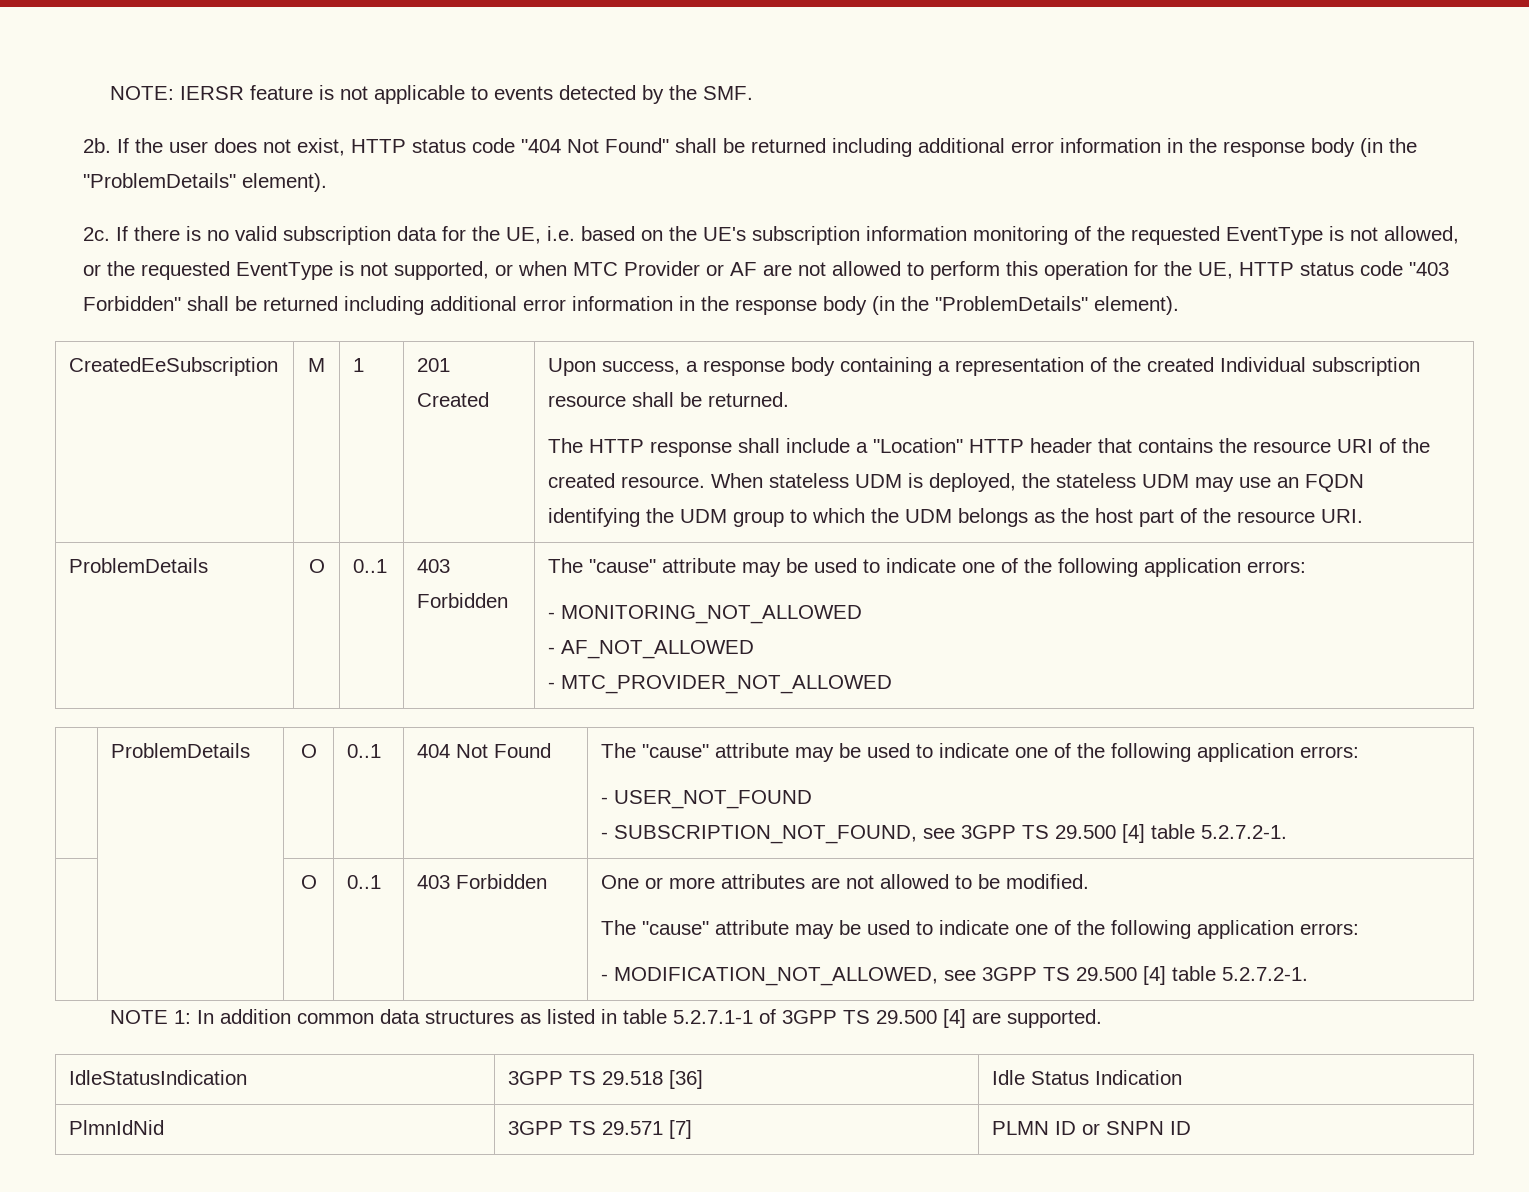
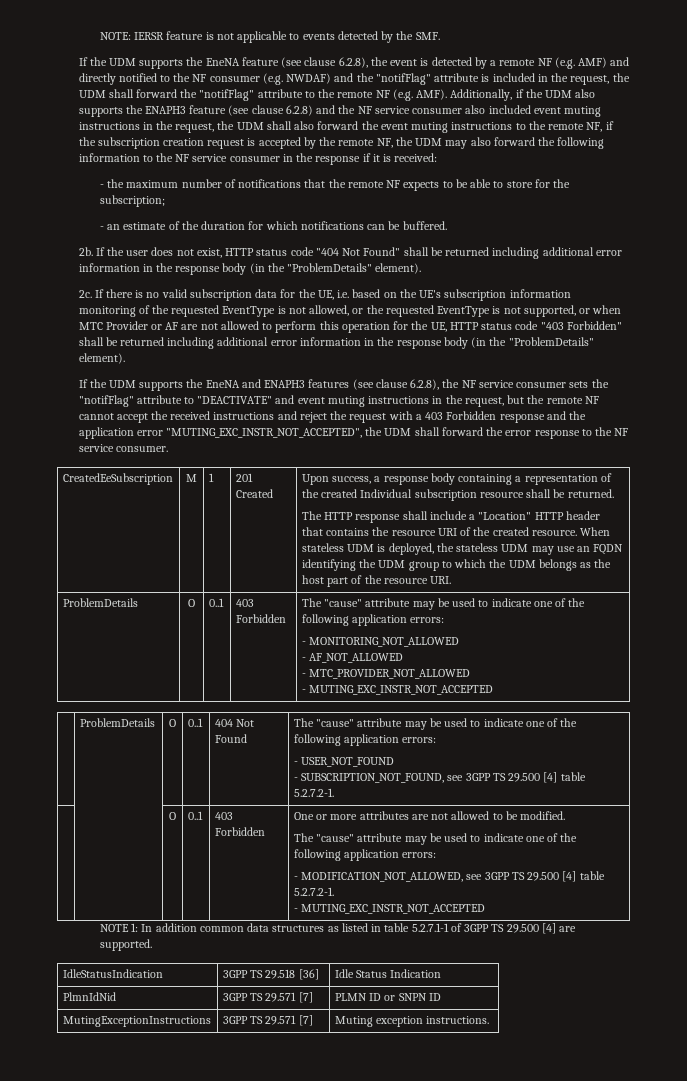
(754, 93) none -> [78,57,630,69] [78,73,630,85] [78,89,596,101] [78,105,602,117] [78,121,614,133] [78,137,605,149] [78,153,438,165] [99,179,571,191] [99,195,165,207] [99,221,447,230] // If the UDM supports the EneNA feature (see clause 6.2.8), the event is detected by a remote NF (e.g. AMF) and directly notified to the NF consumer (e.g. NWDAF) and the "notifFlag" attribute is included in the request, the UDM shall forward the "notifFlag" attribute to the remote NF (e.g. AMF). Additionally, if the UDM also supports the ENAPH3 feature (see clause 6.2.8) and the NF service consumer also included event muting instructions in the request, the UDM shall also forward the event muting instructions to the remote NF, if the subscription creation request is accepted by the remote NF, the UDM may also forward the following information to the NF service consumer in the response if it is received: // - the maximum number of notifications that the remote NF expects to be able to store for the subscription; // - an estimate of the duration for which notifications can be buffered.
(1179, 305) none -> [78,379,609,391] [78,395,599,407] [78,411,587,423] [78,427,629,439] [78,444,168,452] // If the UDM supports the EneNA and ENAPH3 features (see clause 6.2.8), the NF service consumer sets the "notifFlag" attribute to "DEACTIVATE" and event muting instructions in the request, but the remote NF cannot accept the received instructions and reject the request with a 403 Forbidden response and the application error "MUTING_EXC_INSTR_NOT_ACCEPTED", the UDM shall forward the error response to the NF service consumer.
(893, 684) none -> [301,685,494,695] // - MUTING_EXC_INSTR_NOT_ACCEPTED
(1309, 974) none -> [293,904,486,914] // - MUTING_EXC_INSTR_NOT_ACCEPTED
(1192, 1128) none -> [62,1016,211,1027] [222,1015,313,1026] [334,1016,490,1027] // MutingExceptionInstructions | 3GPP TS 29.571 [7] | Muting exception instructions.

